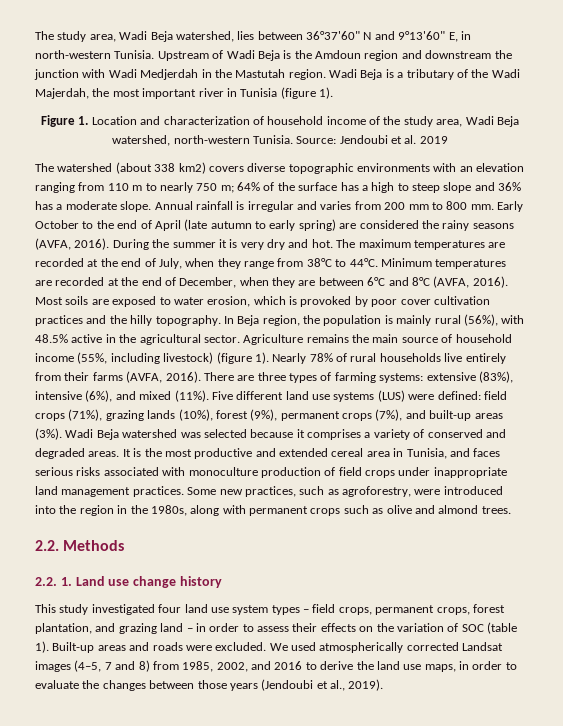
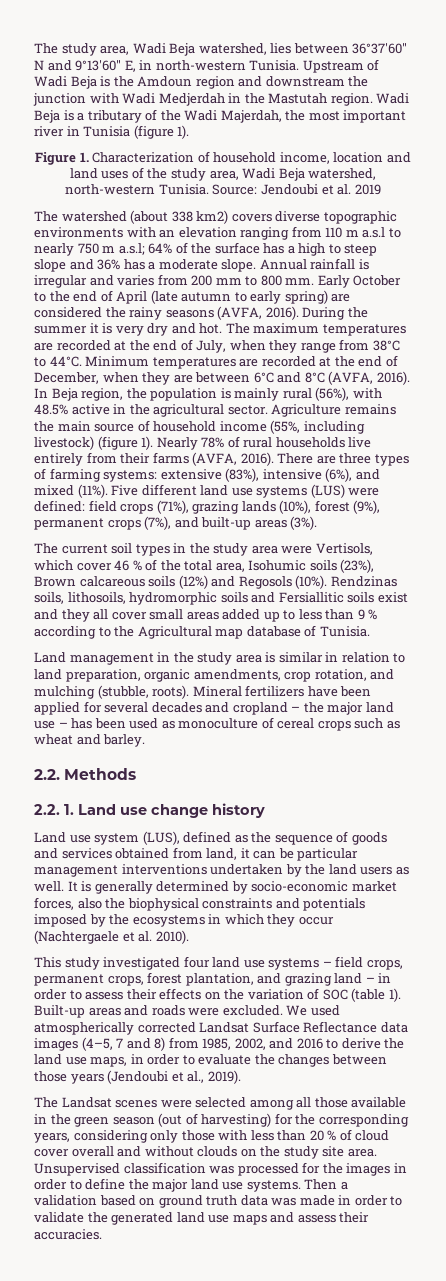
[91,116,366,125] Location and characterization of household income -> [92,151,411,164] [69,168,129,179] Characterization of household income, location and land uses
(143, 188) none -> [362,227,386,238] a.s.l
[220,185,234,193] m; -> [102,243,145,255] m a.s.l;
[35,296,490,307] [35,315,221,326] Most soils are exposed to water erosion, which is provoked by poor cover cultivation practices and the hilly topography. -> (410, 378) none
[65,429,506,440] [35,448,501,459] [35,467,507,478] [35,486,503,497] [35,505,511,516] Wadi Beja watershed was selected because it comprises a variety of conserved and degraded areas. It is the most productive and extended cereal area in Tunisia, and faces serious risks associated with monoculture production of field crops under inappropriate land management practices. Some new practices, such as agroforestry, were introduced into the region in the 1980s, along with permanent crops such as olive and almond trees. -> [34,543,373,556] [34,559,375,573] [34,575,397,589] [34,592,408,605] [34,609,378,622] [34,625,370,639] [34,652,406,665] [34,669,395,682] [34,685,372,699] [34,701,394,715] [34,717,400,731] [34,734,146,747] // The current soil types in the study area were Vertisols, which cover 46 % of the total area, Isohumic soils (23%), Brown calcareous soils (12%) and Regosols (10%). Rendzinas soils, lithosoils, hydromorphic soils and Fersiallitic soils exist and they all cover small areas added up to less than 9 % according to the Agricultural map database of Tunisia. // Land management in the study area is similar in relation to land preparation, organic amendments, crop rotation, and mulching (stubble, roots). Mineral fertilizers have been applied for several decades and cropland – the major land use – has been used as monoculture of cereal crops such as wheat and barley.
(222, 582) none -> [34,831,387,845] [34,847,359,861] [34,864,409,877] [34,881,397,894] [34,897,366,911] [34,914,334,927] [34,930,189,944] // Land use system (LUS), defined as the sequence of goods and services obtained from land, it can be particular management interventions undertaken by the land users as well. It is generally determined by socio-economic market forces, also the biophysical constraints and potentials imposed by the ecosystems in which they occur (Nachtergaele et al. 2010).
[232,605,300,615] system types -> [268,958,320,970] systems
(504, 646) none -> [252,1021,408,1033] Surface Reflectance data
(384, 685) none -> [34,1097,407,1110] [34,1113,409,1127] [34,1129,390,1143] [34,1146,377,1159] [34,1162,407,1176] [34,1178,348,1192] [34,1195,403,1208] [34,1212,370,1225] [34,1229,102,1240] // The Landsat scenes were selected among all those available in the green season (out of harvesting) for the corresponding years, considering only those with less than 20 % of cloud cover overall and without clouds on the study site area. Unsupervised classification was processed for the images in order to define the major land use systems. Then a validation based on ground truth data was made in order to validate the generated land use maps and assess their accuracies.

